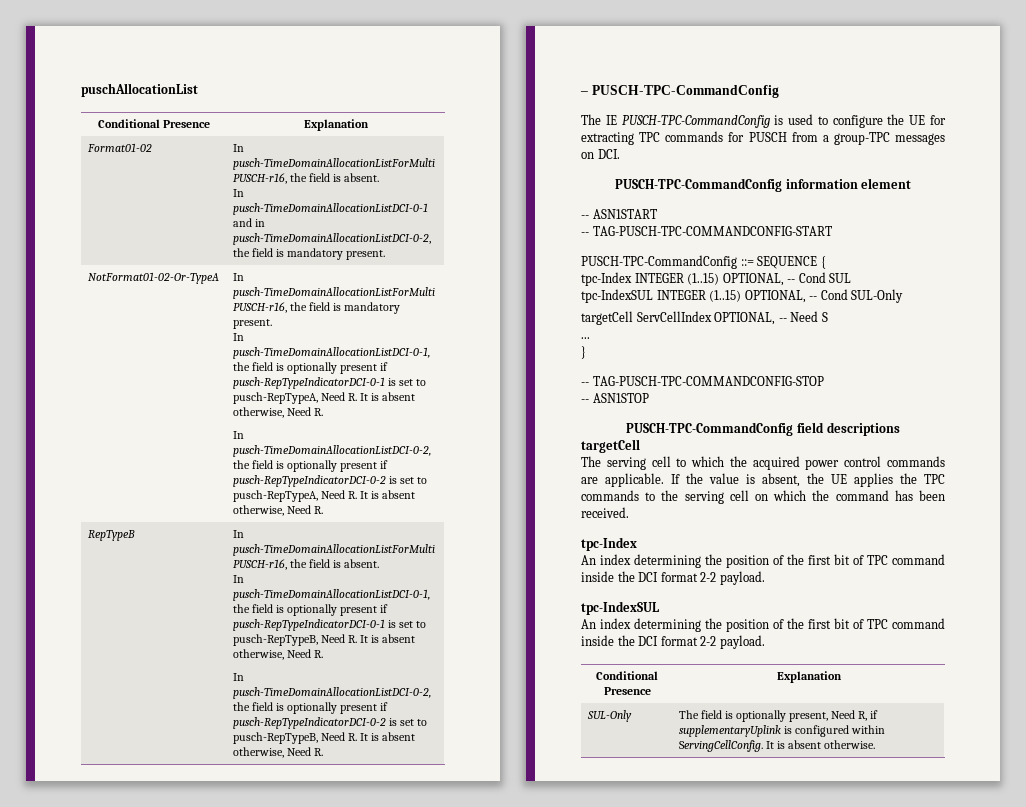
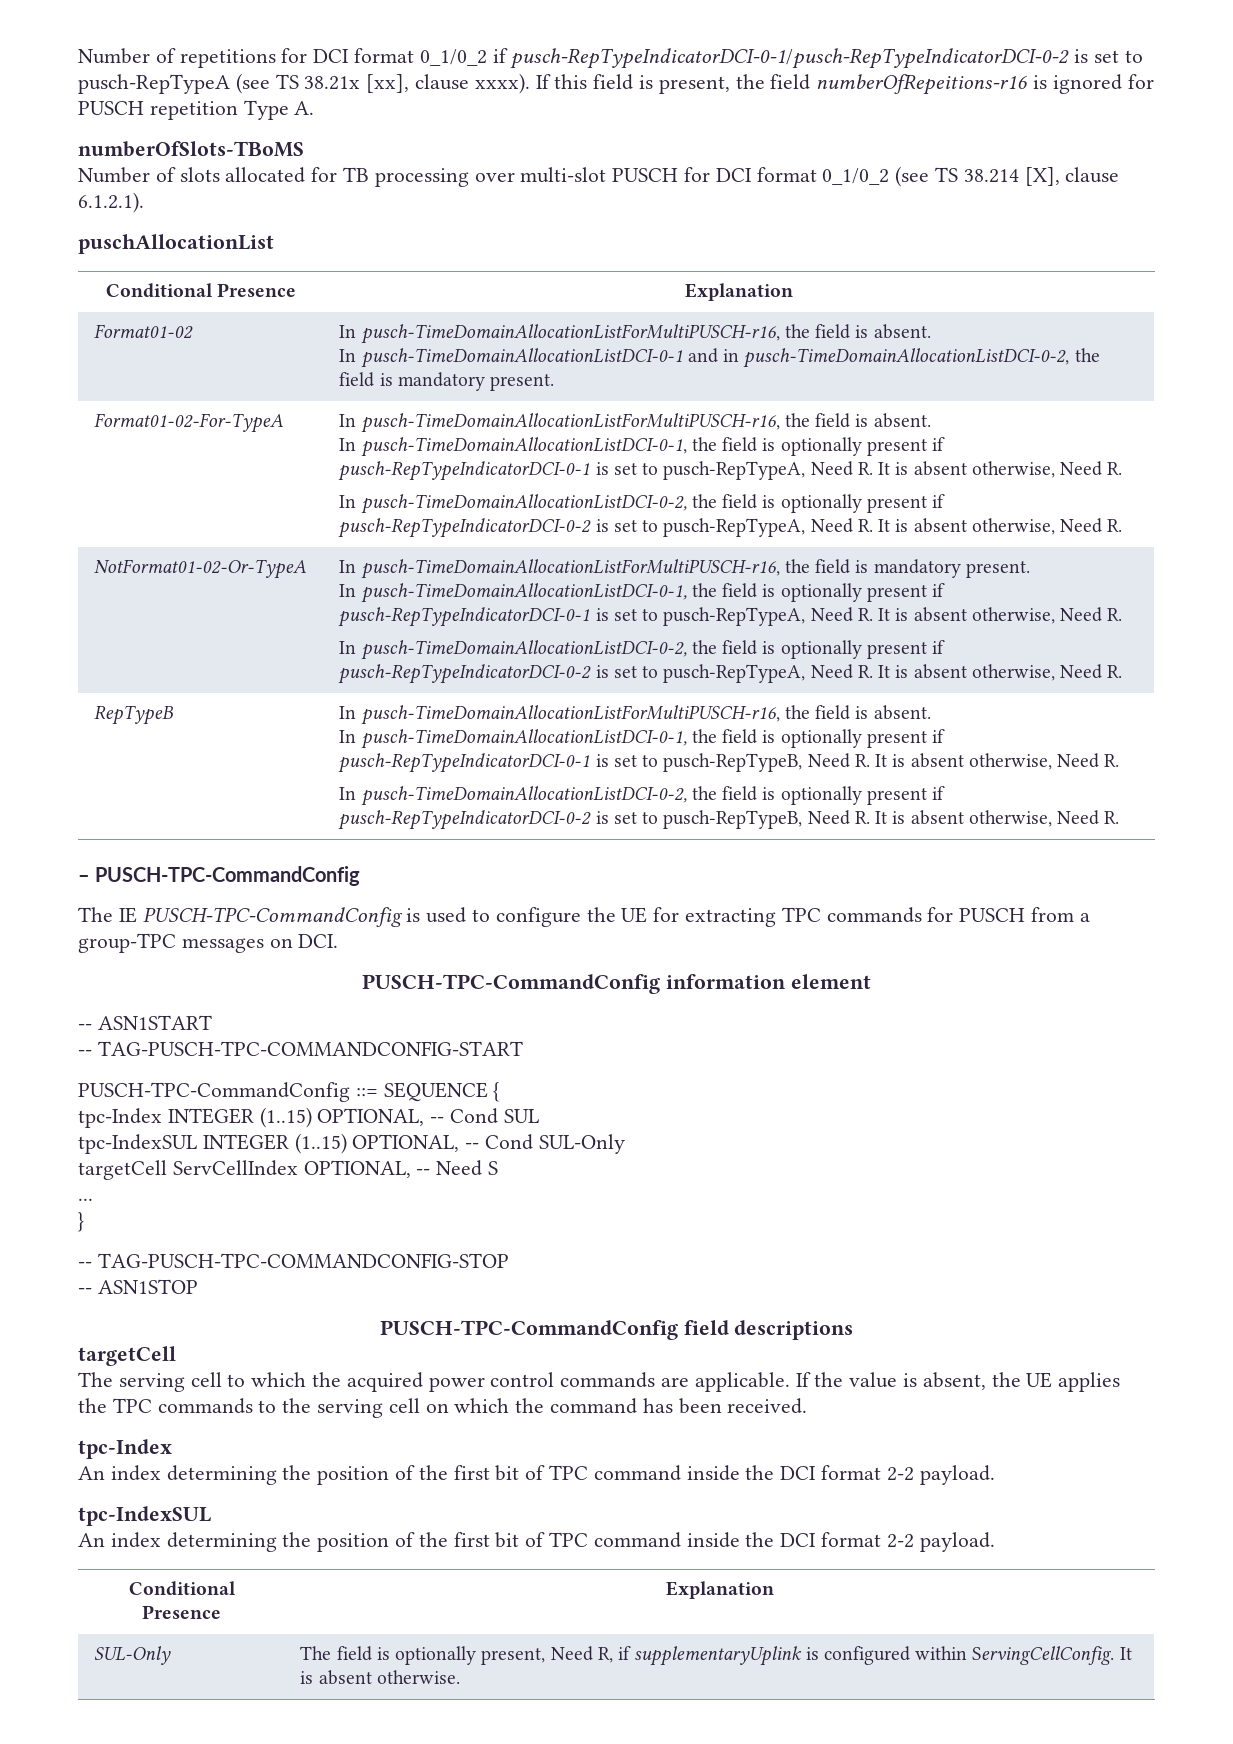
(81, 90) none -> [78,48,1143,69] [78,73,1154,95] [78,100,315,120] [78,141,304,157] [78,166,1120,187] [78,192,144,213] Number of repetitions for DCI format 0_1/0_2 if pusch-RepTypeIndicatorDCI-0-1/pusch-RepTypeIndicatorDCI-0-2 is set to pusch-RepTypeA (see TS 38.21x [xx], clause xxxx). If this field is present, the field numberOfRepeitions-r16 is ignored for PUSCH repetition Type A. // numberOfSlots-TBoMS // Number of slots allocated for TB processing over multi-slot PUSCH for DCI format 0_1/0_2 (see TS 38.214 [X], clause 6.1.2.1). //
(386, 255) none -> [94,413,284,433] [339,413,931,433] [339,437,946,457] [338,461,1123,481] [339,494,946,514] [338,518,1123,538] // Format01-02-For-TypeA | In pusch-TimeDomainAllocationListForMultiPUSCH-r16, the field is absent. // In pusch-TimeDomainAllocationListDCI-0-1, the field is optionally present if pusch-RepTypeIndicatorDCI-0-1 is set to pusch-RepTypeA, Need R. It is absent otherwise, Need R. // In pusch-TimeDomainAllocationListDCI-0-2, the field is optionally present if pusch-RepTypeIndicatorDCI-0-2 is set to pusch-RepTypeA, Need R. It is absent otherwise, Need R.

